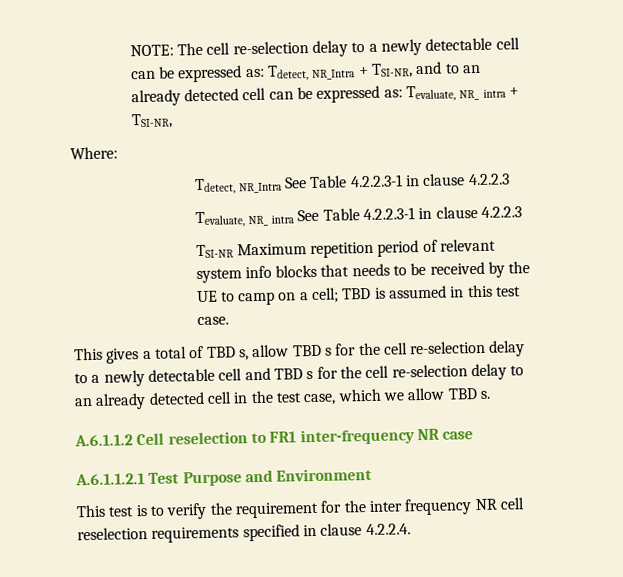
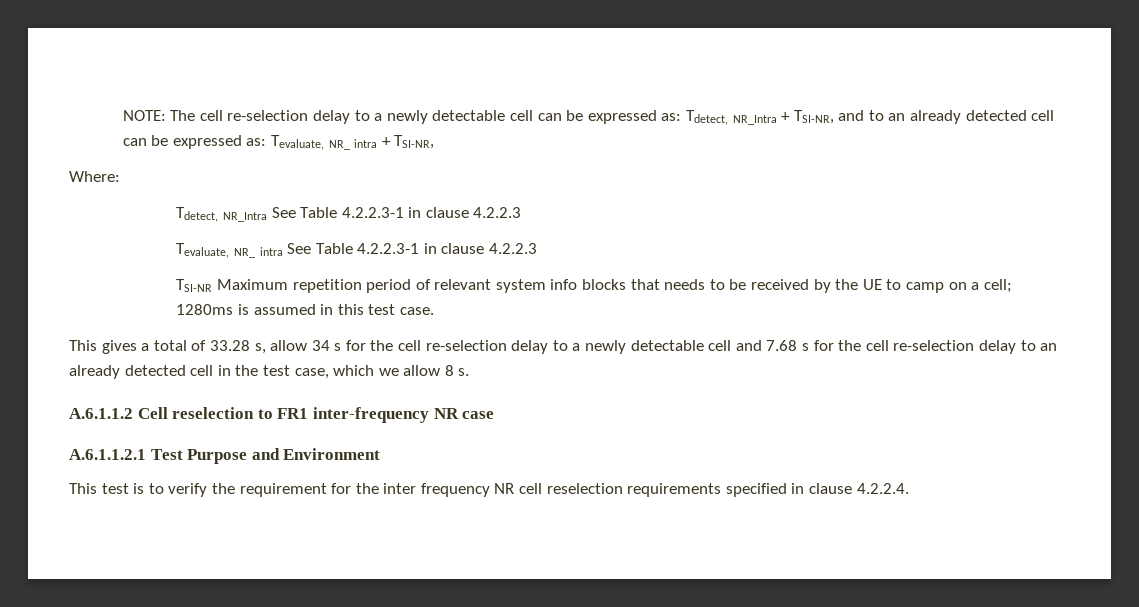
[342,287,372,300] TBD -> [176,304,234,315] 1280ms
[206,346,236,358] TBD -> [209,340,250,351] 33.28
[292,344,322,357] TBD -> [311,340,330,351] 34
[273,368,303,380] TBD -> [766,340,798,351] 7.68
[447,388,478,400] TBD -> [444,365,454,376] 8

